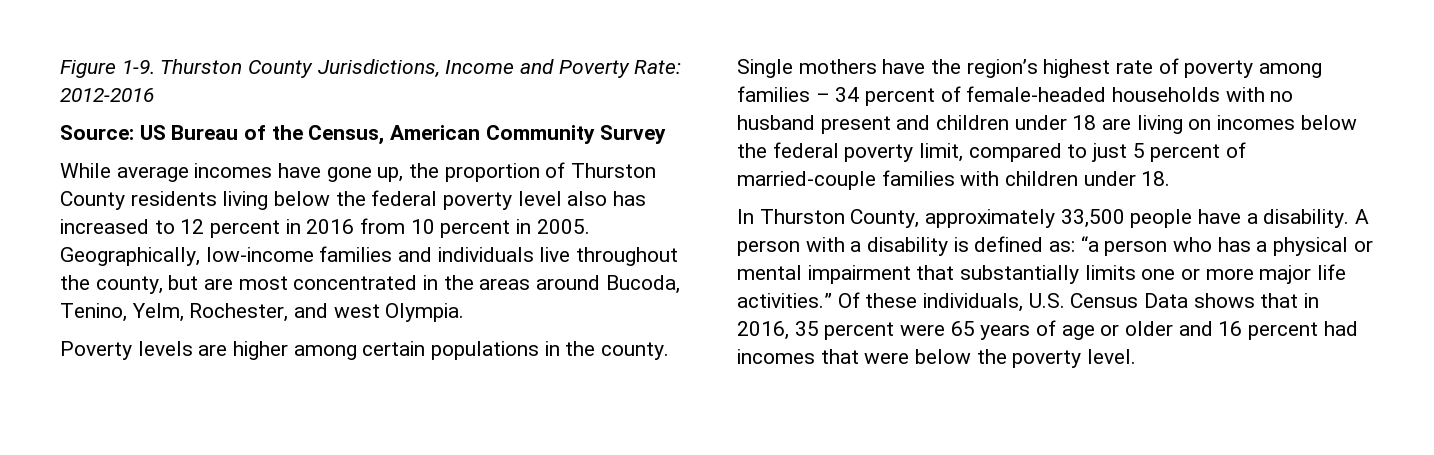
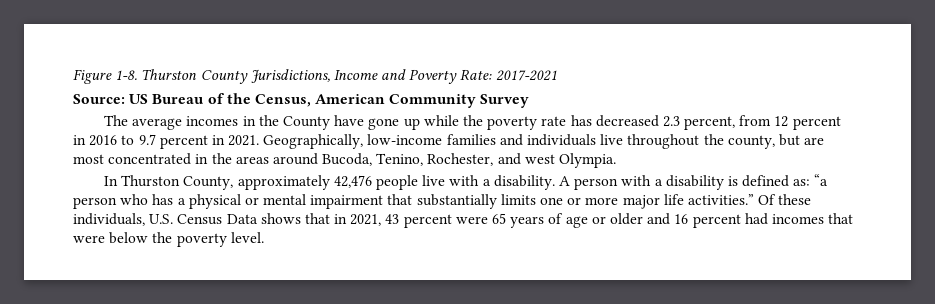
[121,60,155,74] 1-9. -> [115,70,138,80] 1-8.
[60,88,154,102] 2012-2016 -> [495,70,557,81] 2017-2021
[60,163,111,178] While -> [104,115,129,126] The
[278,162,657,182] [60,190,647,210] [60,219,175,234] have gone up, the proportion of Thurston County residents living below the federal poverty level also has increased to -> [242,115,772,130] in the County have gone up while the poverty rate has decreased 2.3 percent, from
[360,218,590,238] from 10 percent in 2005. -> [121,134,260,149] to 9.7 percent in 2021.
[131,303,184,322] Yelm, -> (424, 159) none
[60,341,670,360] [737,58,1323,78] [737,86,1294,106] [737,115,1357,134] [737,142,1247,162] [737,170,1171,190] // Poverty levels are higher among certain populations in the county. Single mothers have the region’s highest rate of poverty among families – 34 percent of female-headed households with no husband present and children under 18 are living on incomes below the federal poverty limit, compared to just 5 percent of married-couple families with children under 18. -> (617, 160) none
[1060,209,1242,228] 33,500 people have -> [333,175,480,190] 42,476 people live with
[737,321,819,340] 2016, 35 -> [350,214,400,226] 2021, 43

